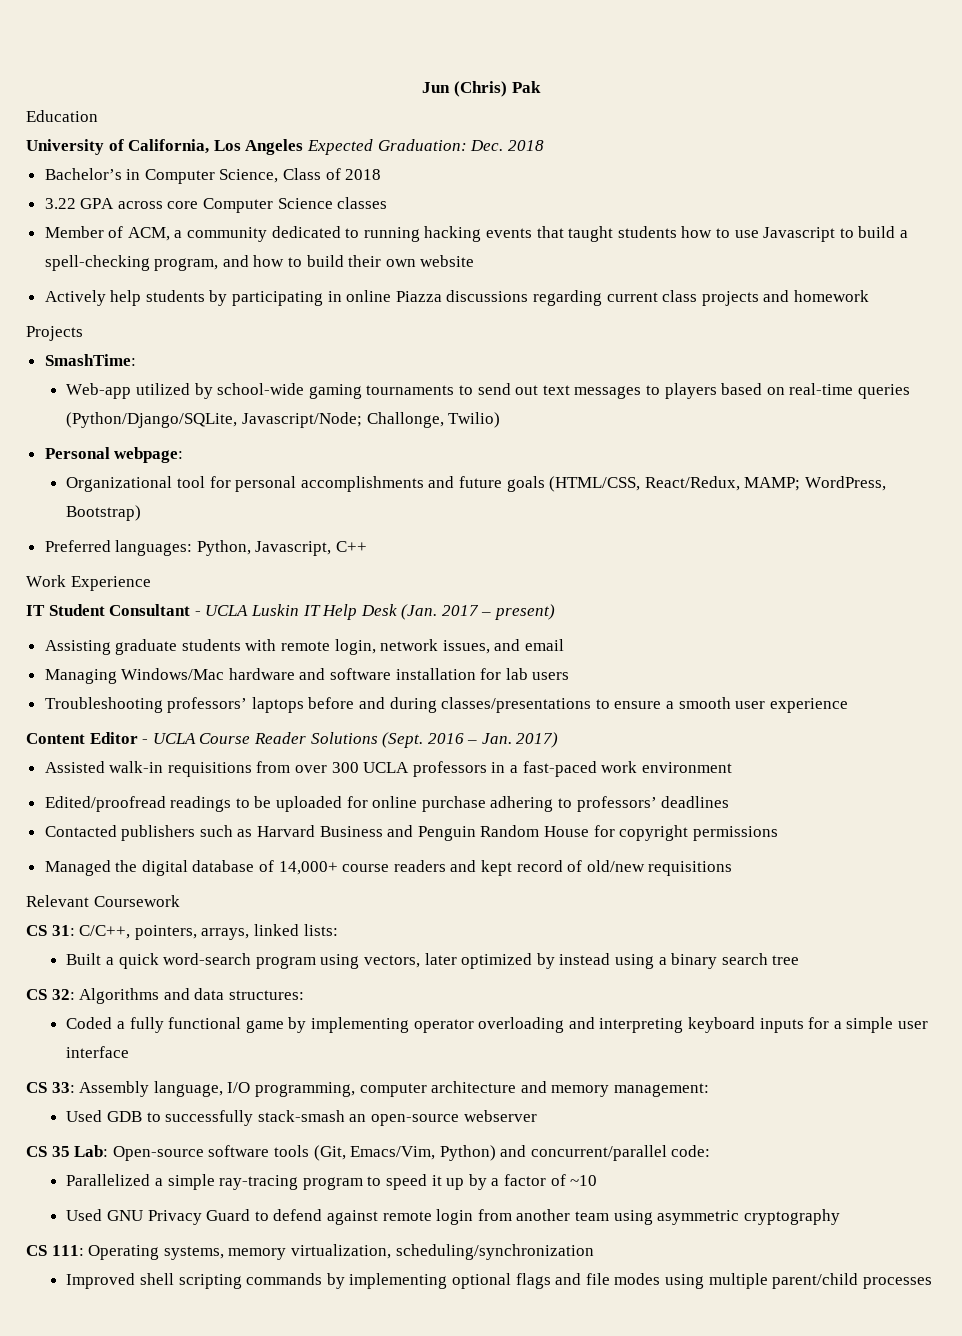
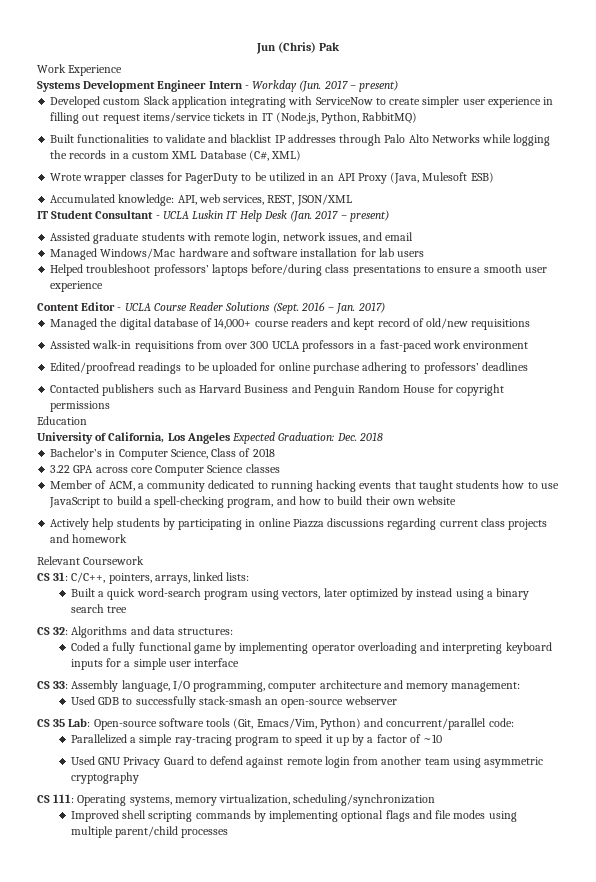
(541, 87) none -> [37,64,123,76] [37,80,399,92] [50,96,554,108] [50,112,418,124] [50,134,551,146] [50,150,302,161] [50,172,494,184] [50,194,352,206] [37,210,389,222] [50,232,414,244] [50,248,425,260] [50,264,547,276] [50,281,104,292] [37,302,385,314] [50,318,531,330] [50,340,529,352] [50,362,528,374] [50,384,504,396] [50,401,111,412] // Work Experience // Systems Development Engineer Intern - Workday (Jun. 2017 – present) // Developed custom Slack application integrating with ServiceNow to create simpler user experience in filling out request items/service tickets in IT (Node.js, Python, RabbitMQ) // Built functionalities to validate and blacklist IP addresses through Palo Alto Networks while logging the records in a custom XML Database (C#, XML) // Wrote wrapper classes for PagerDuty to be utilized in an API Proxy (Java, Mulesoft ESB) // Accumulated knowledge: API, web services, REST, JSON/XML // IT Student Consultant - UCLA Luskin IT Help Desk (Jan. 2017 – present) // Assisted graduate students with remote login, network issues, and email // Managed Windows/Mac hardware and software installation for lab users // Helped troubleshoot professors’ laptops before/during class presentations to ensure a smooth user experience // Content Editor - UCLA Course Reader Solutions (Sept. 2016 – Jan. 2017) // Managed the digital database of 14,000+ course readers and kept record of old/new requisitions // Assisted walk-in requisitions from over 300 UCLA professors in a fast-paced work environment // Edited/proofread readings to be uploaded for online purchase adhering to professors’ deadlines // Contacted publishers such as Harvard Business and Penguin Random House for copyright permissions
[763,227,836,242] Javascript -> [49,497,101,508] JavaScript
[26,326,83,341] [44,354,136,366] [66,383,910,399] [66,412,501,428] [44,447,184,463] [66,476,886,492] [66,505,142,521] [44,540,368,556] [26,575,151,591] [26,604,556,620] [44,639,565,655] [44,668,570,684] [44,697,848,713] [26,732,559,748] [44,761,732,777] [44,796,730,812] [44,825,778,841] [44,860,733,876] // Projects // SmashTime: // Web-app utilized by school-wide gaming tournaments to send out text messages to players based on real-time queries (Python/Django/SQLite, Javascript/Node; Challonge, Twilio) // Personal webpage: // Organizational tool for personal accomplishments and future goals (HTML/CSS, React/Redux, MAMP; WordPress, Bootstrap) // Preferred languages: Python, Javascript, C++ // Work Experience // IT Student Consultant - UCLA Luskin IT Help Desk (Jan. 2017 – present) // Assisting graduate students with remote login, network issues, and email // Managing Windows/Mac hardware and software installation for lab users // Troubleshooting professors’ laptops before and during classes/presentations to ensure a smooth user experience // Content Editor - UCLA Course Reader Solutions (Sept. 2016 – Jan. 2017) // Assisted walk-in requisitions from over 300 UCLA professors in a fast-paced work environment // Edited/proofread readings to be uploaded for online purchase adhering to professors’ deadlines // Contacted publishers such as Harvard Business and Penguin Random House for copyright permissions // Managed the digital database of 14,000+ course readers and kept record of old/new requisitions -> (128, 538) none

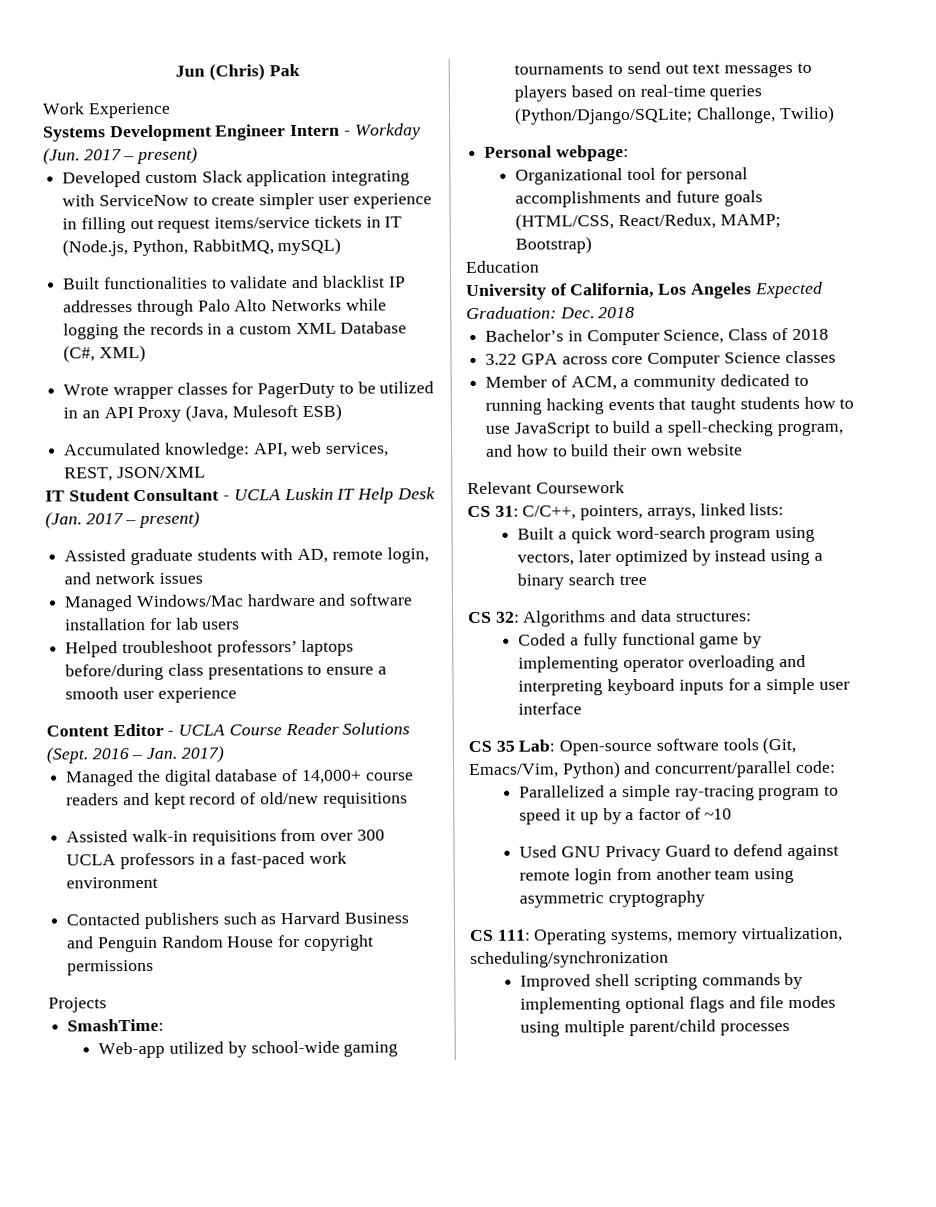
[362,112,418,124] RabbitMQ) -> [191,237,342,256] RabbitMQ, mySQL)
(211, 236) none -> [297,548,329,564] AD,
[282,232,414,243] network issues, and email -> [64,571,203,585] and network issues
[50,362,528,374] // Edited/proofread readings to be uploaded for online purchase adhering to professors’ deadlines -> (159, 882) none
(111, 406) none -> [48,997,107,1013] [67,1018,165,1032] [98,1040,399,1059] [514,61,812,78] [514,84,763,102] [514,105,835,125] [484,145,629,162] [515,167,748,185] [515,190,763,208] [515,213,781,231] [515,236,593,254] // Projects // SmashTime: // Web-app utilized by school-wide gaming tournaments to send out text messages to players based on real-time queries (Python/Django/SQLite; Challonge, Twilio) // Personal webpage: // Organizational tool for personal accomplishments and future goals (HTML/CSS, React/Redux, MAMP; Bootstrap)
[50,518,548,530] [50,534,128,543] // Actively help students by participating in online Piazza discussions regarding current class projects and homework -> (743, 449) none
[37,680,521,692] [70,696,397,708] // CS 33: Assembly language, I/O programming, computer architecture and memory management: // Used GDB to successfully stack-smash an open-source webserver -> (583, 708) none

